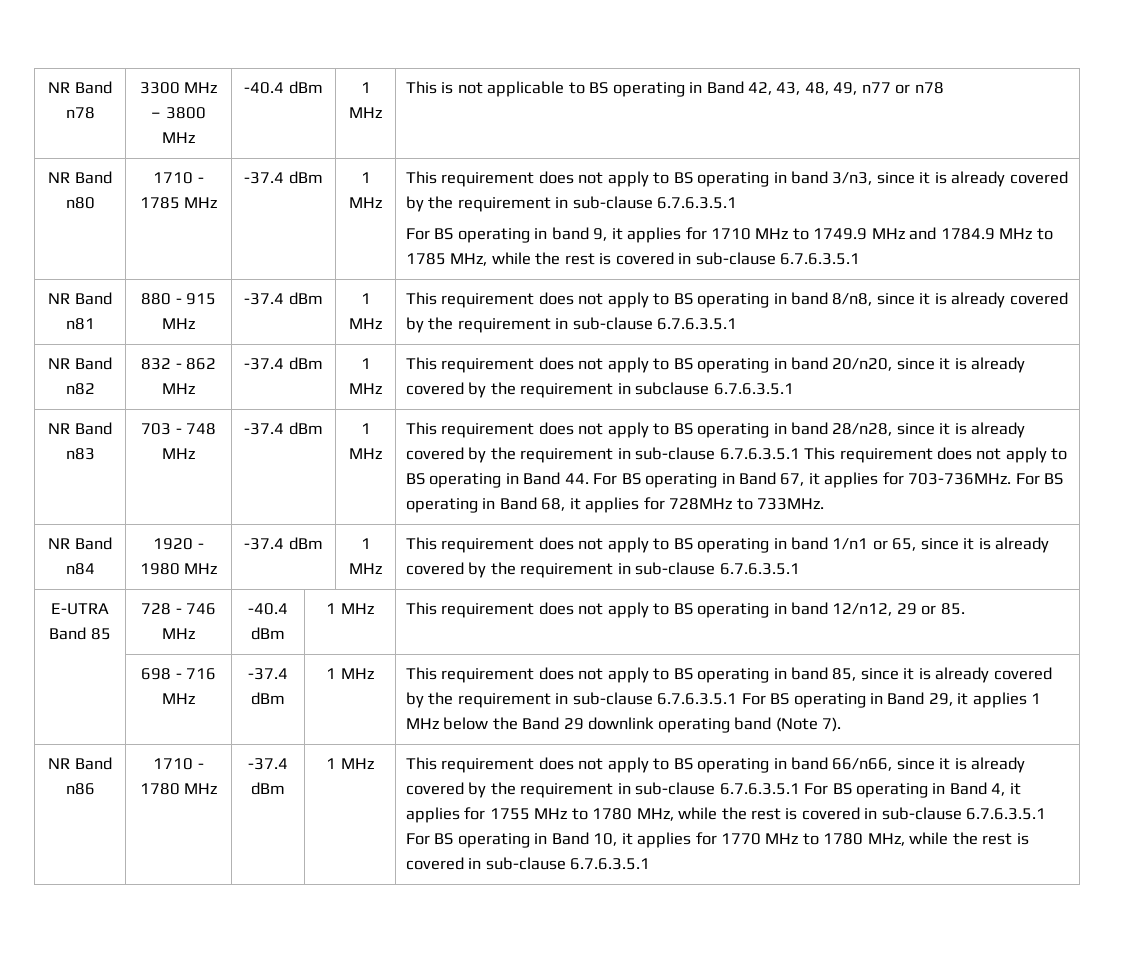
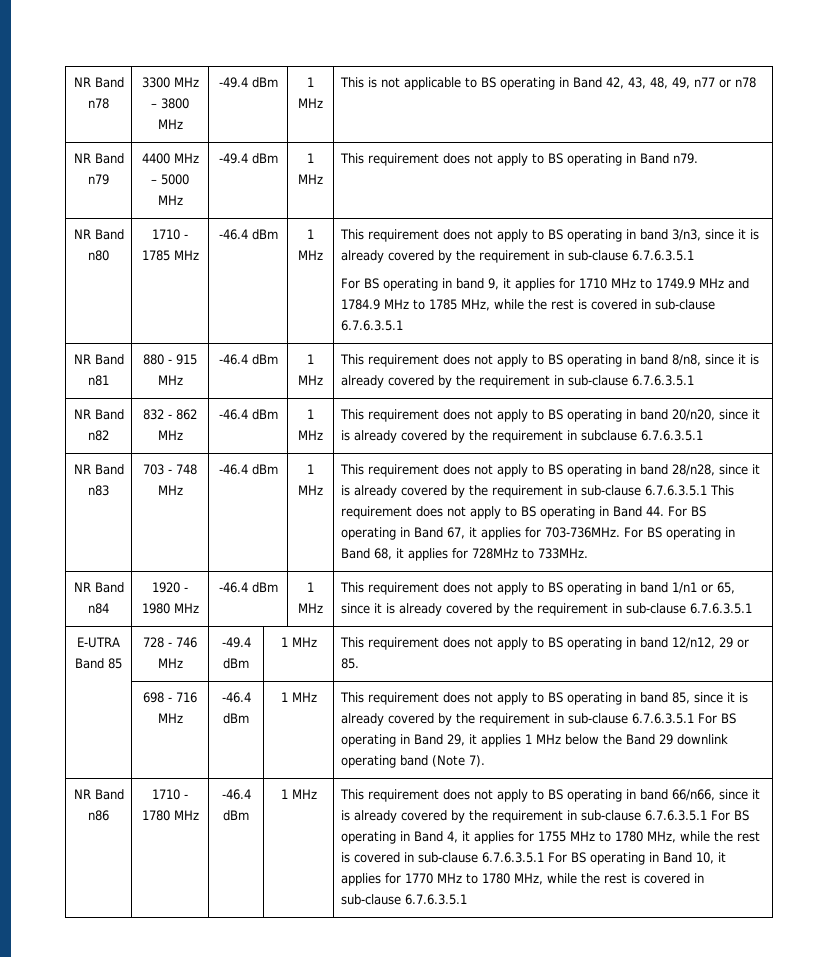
[244,82,285,94] -40.4 -> [218,77,248,88] -49.4
(944, 88) none -> [73,153,124,164] [88,174,109,185] [141,153,199,164] [151,174,189,185] [157,195,183,205] [218,153,278,164] [307,153,314,163] [298,174,323,184] [340,153,699,166] // NR Band n79 | 4400 MHz – 5000 MHz | -49.4 dBm | 1 MHz | This requirement does not apply to BS operating in Band n79.
[244,172,285,184] -37.4 -> [218,229,248,240] -46.4
[244,293,285,305] -37.4 -> [218,354,248,365] -46.4
[244,358,285,370] -37.4 -> [218,409,248,420] -46.4
[244,423,285,435] -37.4 -> [218,464,248,475] -46.4
[244,538,285,550] -37.4 -> [218,582,248,593] -46.4
[248,603,288,615] -40.4 -> [221,637,251,648] -49.4
[248,668,288,680] -37.4 -> [221,692,251,703] -46.4
[248,758,288,770] -37.4 -> [221,789,251,800] -46.4

